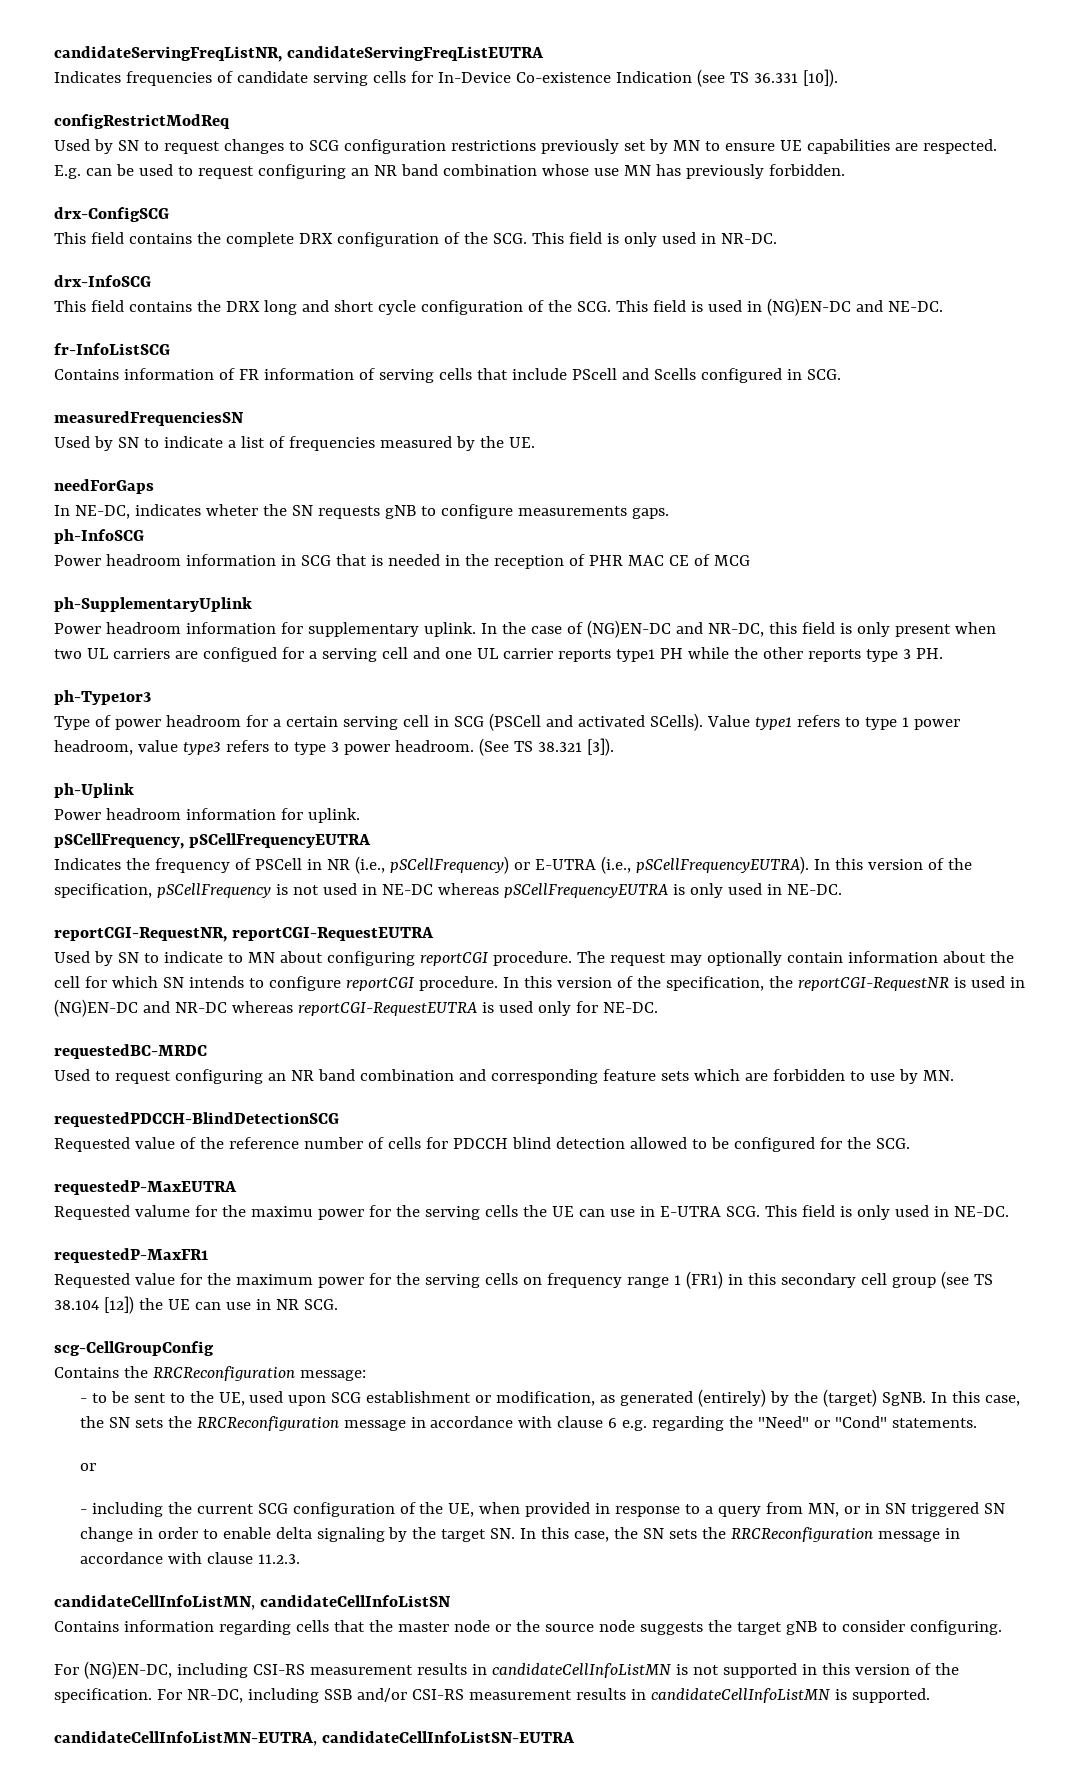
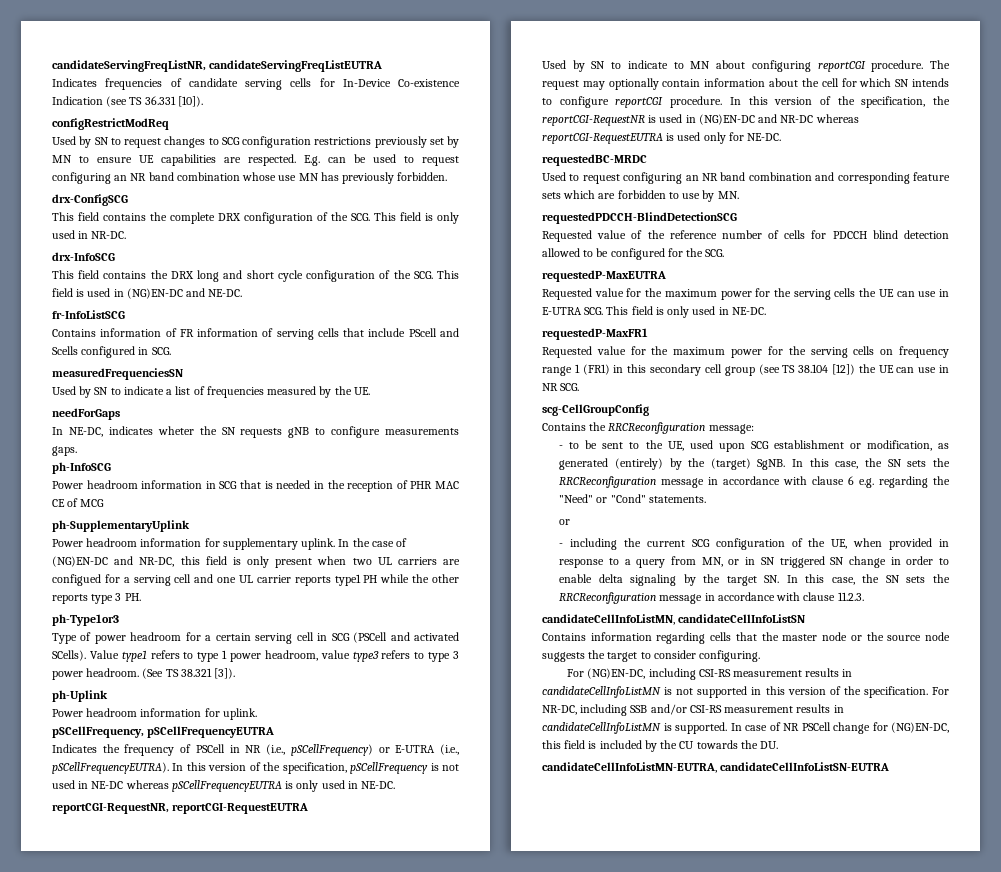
[134,1205,313,1217] valume for the maximu -> [594,288,717,297] value for the maximum
[785,1621,817,1635] gNB -> (638, 657) none
(930, 1695) none -> [730,722,949,734] [542,740,779,752] In case of NR PSCell change for (NG)EN-DC, this field is included by the CU towards the DU.

